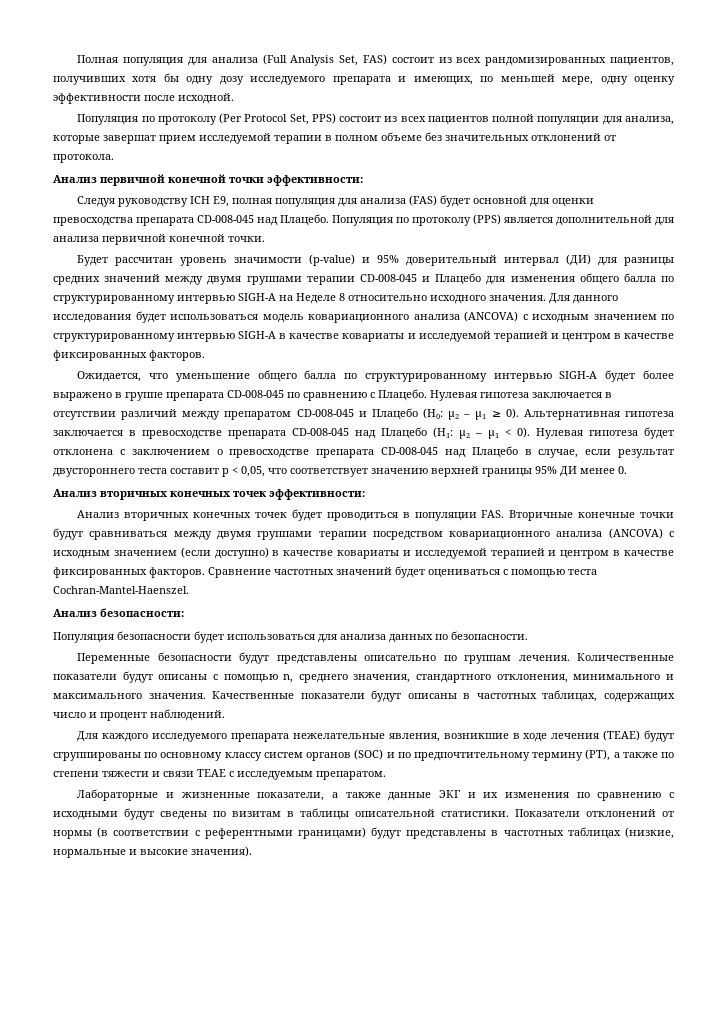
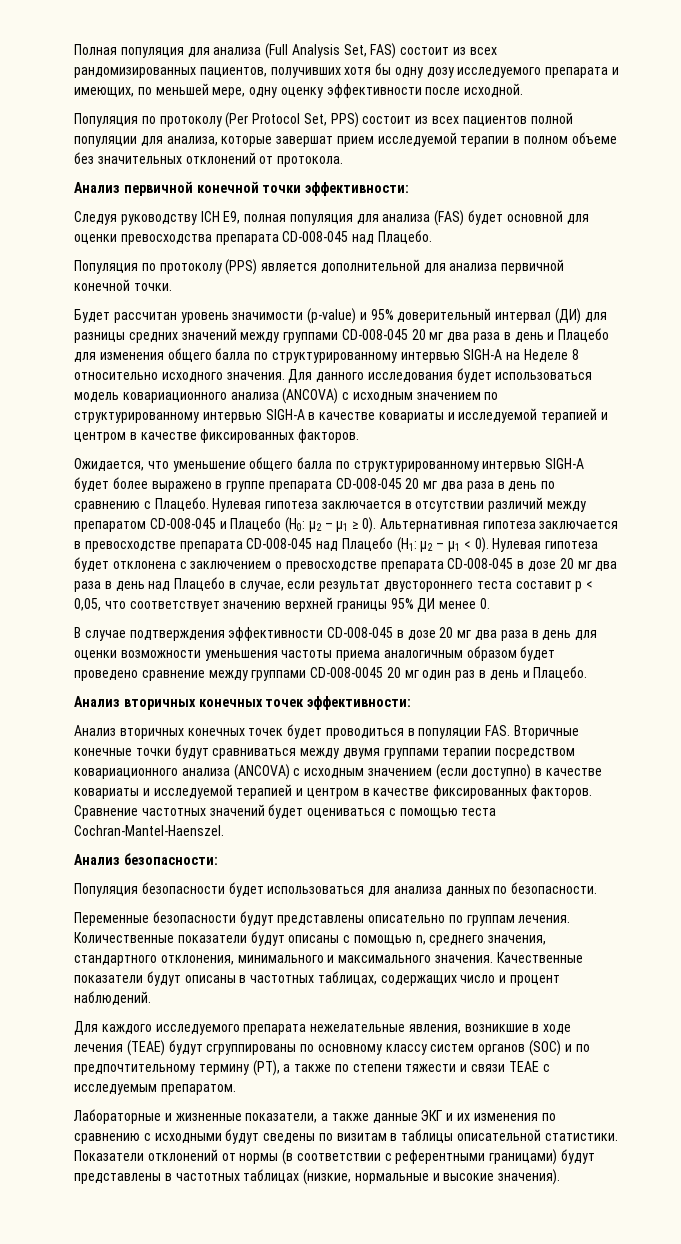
(329, 220) none -> (432, 237) //
[207,274,417,285] двумя группами терапии CD-008-045 -> [283,329,544,343] группами CD-008-045 20 мг два раза в день
(284, 394) none -> [405,478,538,492] 20 мг два раза в день
(438, 451) none -> [517,558,618,571] [74,581,145,592] в дозе 20 мг два раза в день
(627, 470) none -> [74,627,598,641] [74,646,556,661] [74,666,588,681] // В случае подтверждения эффективности CD-008-045 в дозе 20 мг два раза в день для оценки возможности уменьшения частоты приема аналогичным образом будет проведено сравнение между группами CD-008-0045 20 мг один раз в день и Плацебо.

